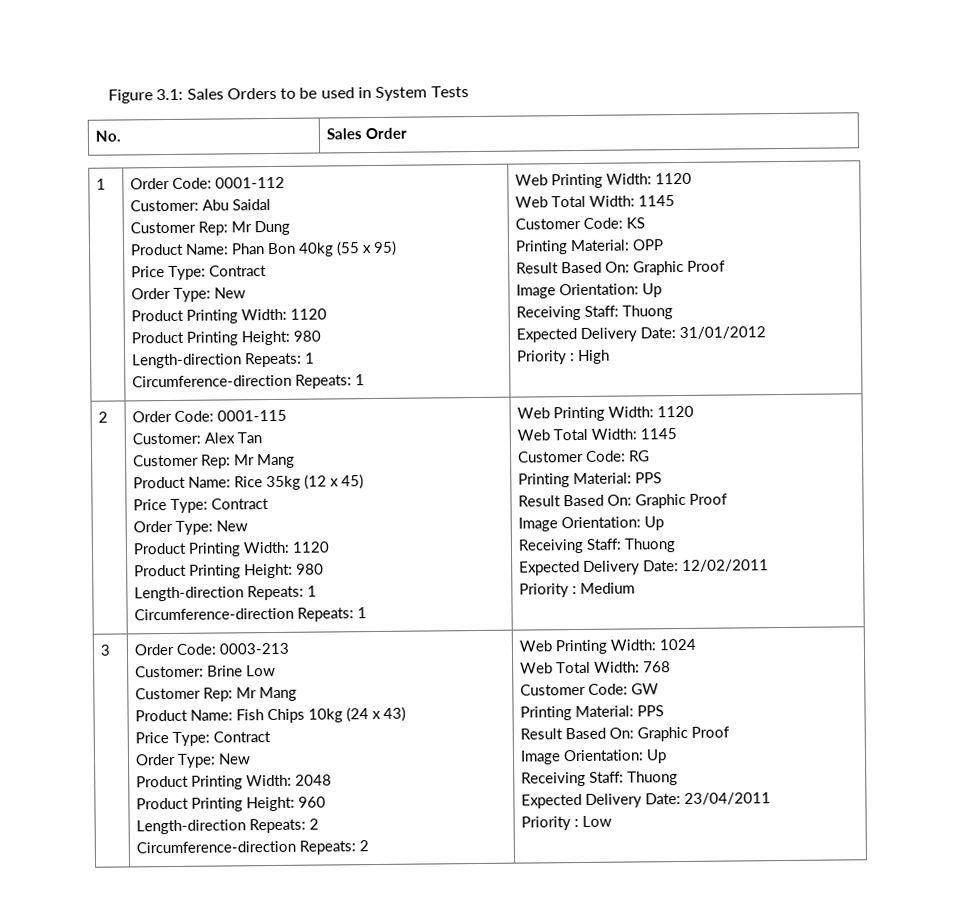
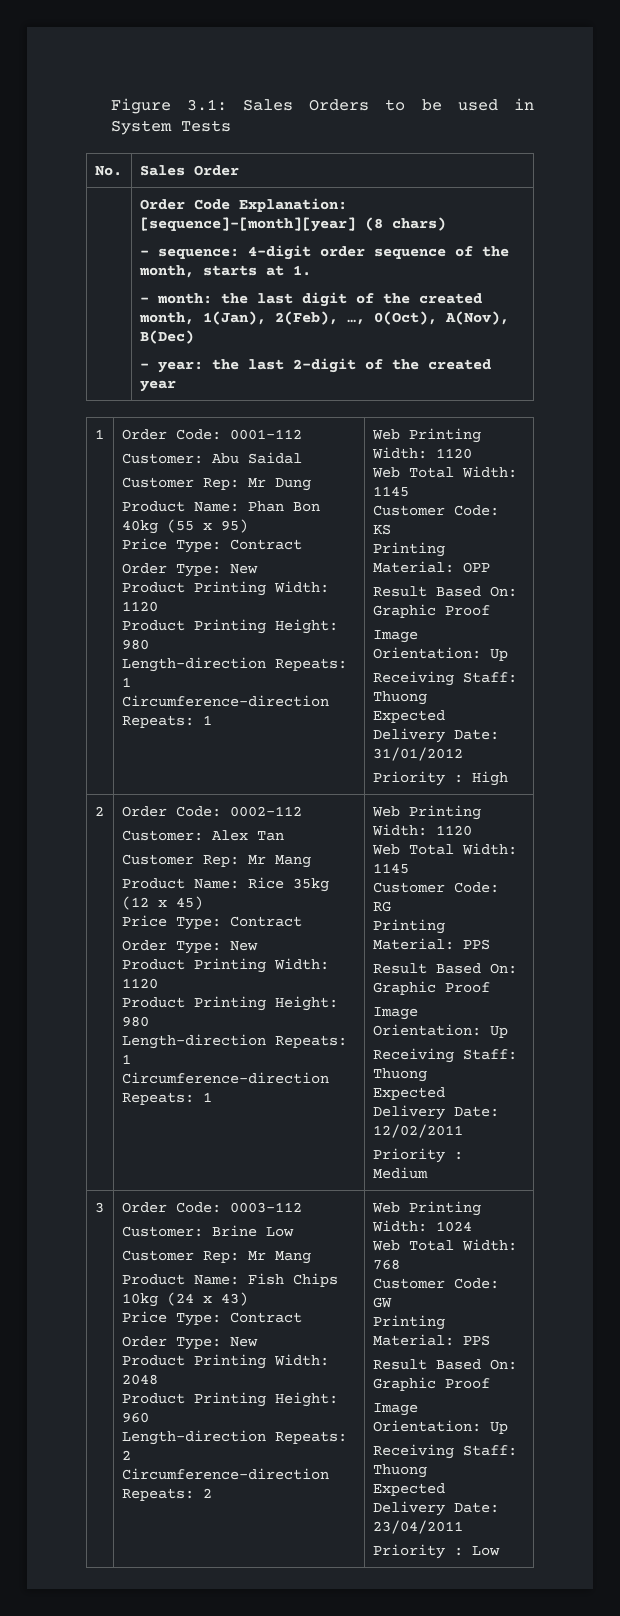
(408, 133) none -> [139,198,347,212] [139,217,446,232] [139,245,509,260] [138,265,311,278] [139,292,482,307] [138,311,509,325] [139,330,194,344] [139,358,491,373] [139,380,176,392] // | Order Code Explanation: [sequence]-[month][year] (8 chars) // - sequence: 4-digit order sequence of the month, starts at 1. // - month: the last digit of the created month, 1(Jan), 2(Feb), …, 0(Oct), A(Nov), B(Dec) // - year: the last 2-digit of the created year
[217,409,288,422] 0001-115 -> [229,806,302,817] 0002-112
[219,642,290,655] 0003-213 -> [229,1202,302,1213] 0003-112

